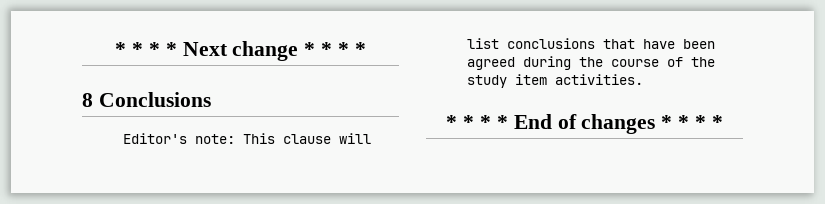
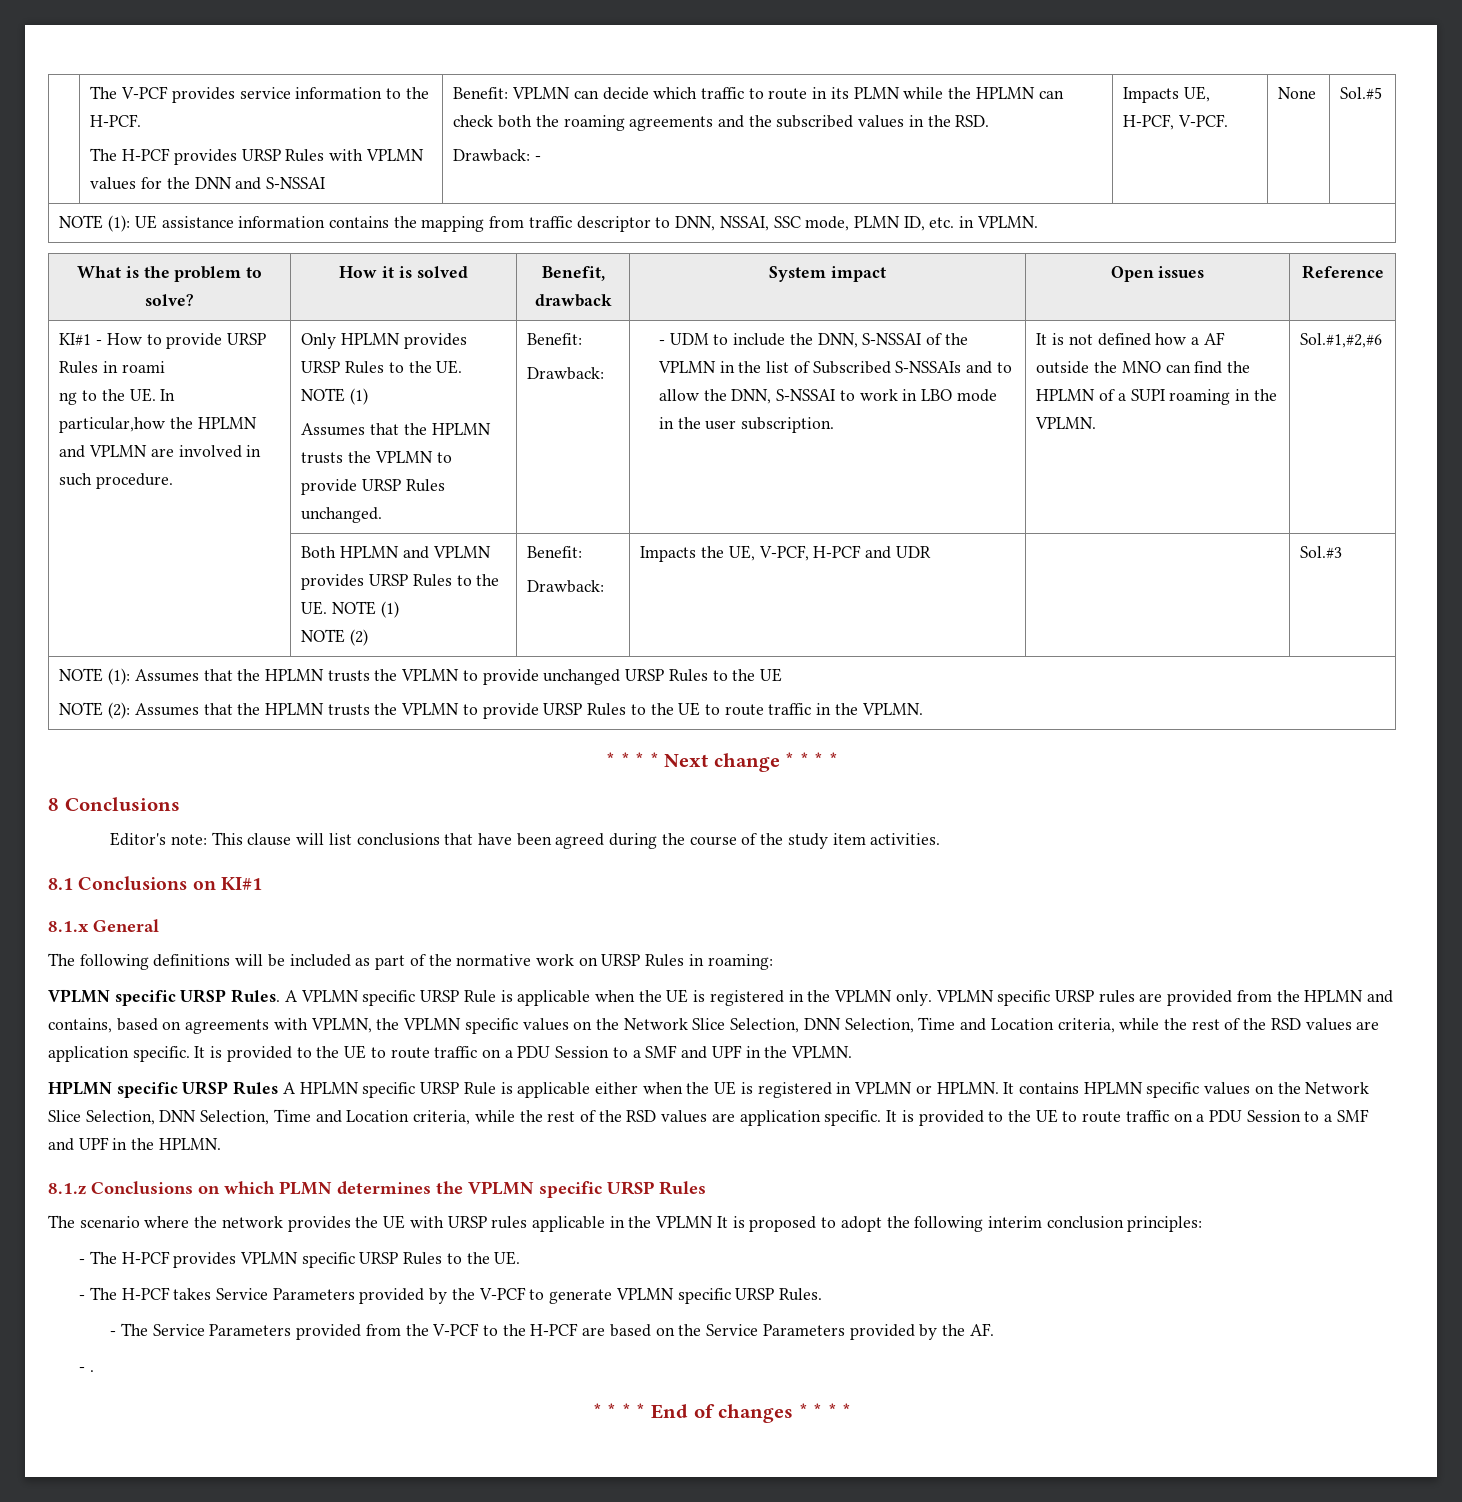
(115, 49) none -> [90,86,429,103] [90,114,142,127] [90,148,424,165] [90,177,325,190] [453,87,1064,100] [453,115,990,131] [453,149,542,162] [1123,86,1211,103] [1123,114,1229,130] [1278,87,1317,99] [1340,87,1383,100] [59,215,1038,232] [77,266,262,282] [145,294,194,306] [339,266,468,278] [541,266,605,281] [534,294,612,307] [769,266,886,282] [1110,266,1205,282] [1301,265,1384,279] [59,333,266,349] [59,361,165,374] [59,388,176,405] [59,417,257,433] [59,445,262,458] [59,473,174,489] [301,333,467,349] [301,360,463,374] [301,388,369,405] [301,423,491,436] [301,451,452,464] [301,479,445,495] [301,507,383,523] [527,333,583,345] [527,367,605,380] [659,333,968,348] [658,361,1012,374] [659,389,997,404] [659,417,835,433] [1036,332,1225,346] [1036,361,1250,374] [1036,389,1277,405] [1035,417,1097,429] [1300,333,1383,348] [301,546,491,559] [301,574,500,590] [301,601,399,618] [301,629,369,646] [527,546,583,558] [527,580,605,593] [640,545,931,562] [1300,546,1343,559] [59,668,782,685] [59,702,923,719] | The V-PCF provides service information to the H-PCF. // The H-PCF provides URSP Rules with VPLMN values for the DNN and S-NSSAI | Benefit: VPLMN can decide which traffic to route in its PLMN while the HPLMN can check both the roaming agreements and the subscribed values in the RSD. // Drawback: - | Impacts UE, H-PCF, V-PCF. | None | Sol.#5 // NOTE (1): UE assistance information contains the mapping from traffic descriptor to DNN, NSSAI, SSC mode, PLMN ID, etc. in VPLMN. // What is the problem to solve? | How it is solved | Benefit, drawback | System impact | Open issues | Reference // KI#1 - How to provide URSP Rules in roami // ng to the UE. In particular,how the HPLMN and VPLMN are involved in such procedure. | Only HPLMN provides URSP Rules to the UE. NOTE (1) // Assumes that the HPLMN trusts the VPLMN to provide URSP Rules unchanged. | Benefit: // Drawback: | - UDM to include the DNN, S-NSSAI of the VPLMN in the list of Subscribed S-NSSAIs and to allow the DNN, S-NSSAI to work in LBO mode in the user subscription. | It is not defined how a AF outside the MNO can find the HPLMN of a SUPI roaming in the VPLMN. | Sol.#1,#2,#6 // | Both HPLMN and VPLMN provides URSP Rules to the UE. NOTE (1) // NOTE (2) | Benefit: // Drawback: | Impacts the UE, V-PCF, H-PCF and UDR | | Sol.#3 // NOTE (1): Assumes that the HPLMN trusts the VPLMN to provide unchanged URSP Rules to the UE // NOTE (2): Assumes that the HPLMN trusts the VPLMN to provide URSP Rules to the UE to route traffic in the VPLMN. //
(643, 79) none -> [48,876,262,891] [48,919,159,932] [48,953,773,970] [48,989,1394,1006] [48,1017,1380,1034] [48,1045,852,1062] [48,1081,1370,1098] [48,1109,1369,1126] [48,1137,221,1151] [48,1181,706,1198] [48,1215,1203,1232] [79,1251,521,1268] [79,1287,822,1304] [110,1323,994,1340] [79,1367,94,1372] // 8.1 Conclusions on KI#1 // 8.1.x General // The following definitions will be included as part of the normative work on URSP Rules in roaming: // VPLMN specific URSP Rules. A VPLMN specific URSP Rule is applicable when the UE is registered in the VPLMN only. VPLMN specific URSP rules are provided from the HPLMN and contains, based on agreements with VPLMN, the VPLMN specific values on the Network Slice Selection, DNN Selection, Time and Location criteria, while the rest of the RSD values are application specific. It is provided to the UE to route traffic on a PDU Session to a SMF and UPF in the VPLMN. // HPLMN specific URSP Rules A HPLMN specific URSP Rule is applicable either when the UE is registered in VPLMN or HPLMN. It contains HPLMN specific values on the Network Slice Selection, DNN Selection, Time and Location criteria, while the rest of the RSD values are application specific. It is provided to the UE to route traffic on a PDU Session to a SMF and UPF in the HPLMN. // 8.1.z Conclusions on which PLMN determines the VPLMN specific URSP Rules // The scenario where the network provides the UE with URSP rules applicable in the VPLMN It is proposed to adopt the following interim conclusion principles: // - The H-PCF provides VPLMN specific URSP Rules to the UE. // - The H-PCF takes Service Parameters provided by the V-PCF to generate VPLMN specific URSP Rules. // - The Service Parameters provided from the V-PCF to the H-PCF are based on the Service Parameters provided by the AF. // - .

